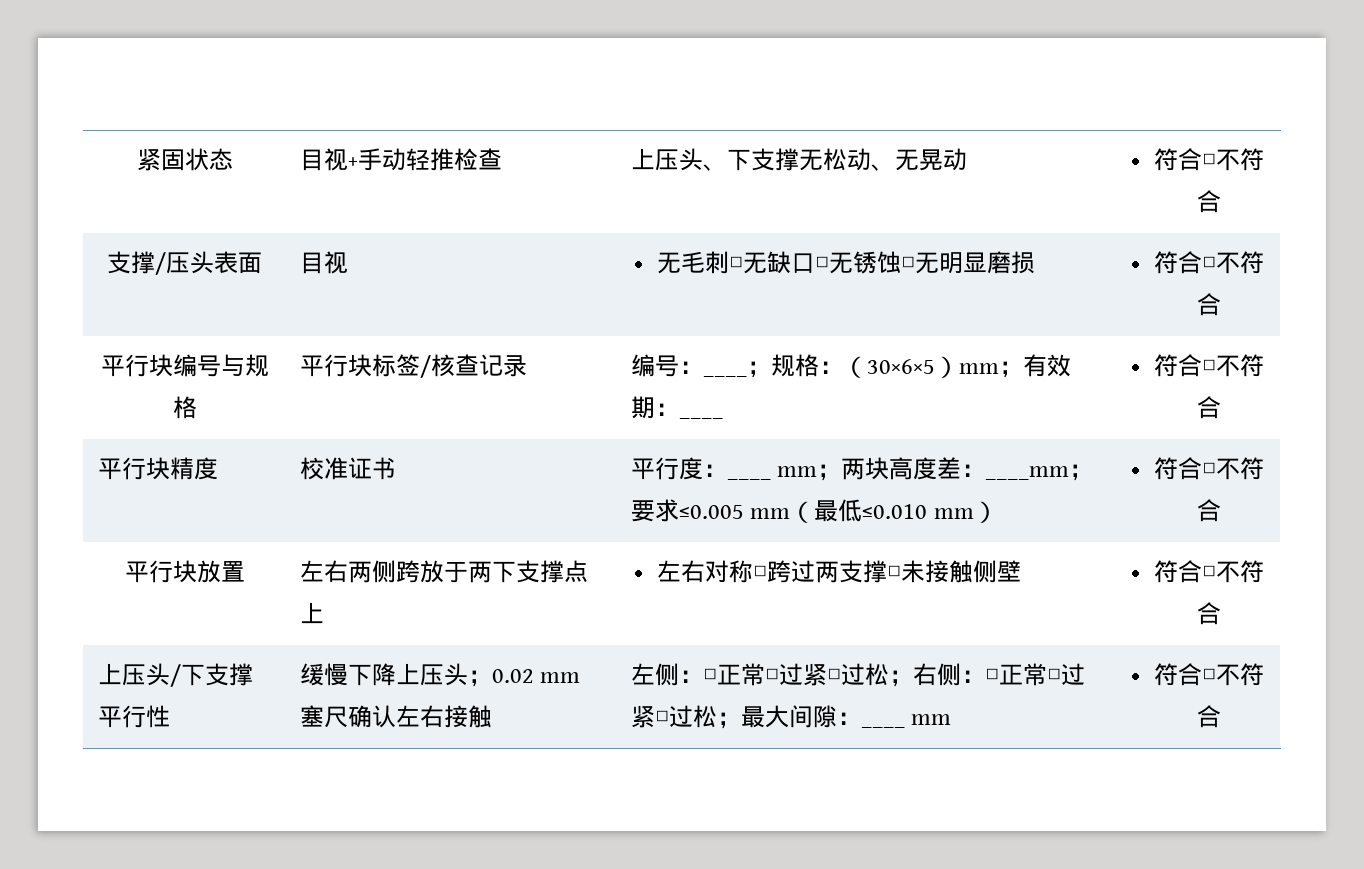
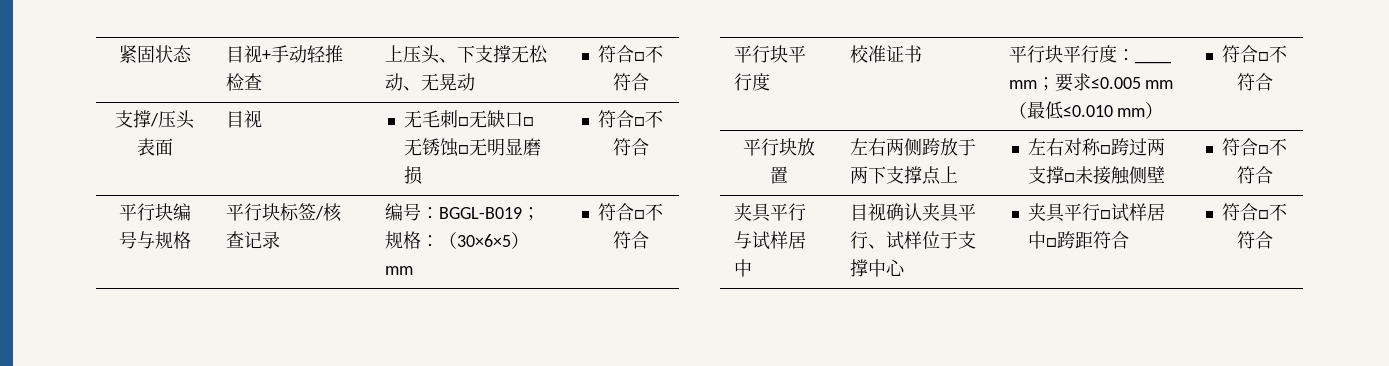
[702,374,747,377] ____ -> [438,207,522,219] BGGL-B019
[998,354,1071,378] [630,396,679,419] [678,416,723,419] [1153,354,1264,377] [1196,396,1221,419] [97,457,194,480] ；有效期：____ | 符合□不符合 // 平行块精 -> [598,203,664,221] [612,231,649,249] [733,45,806,63] [733,73,752,91] | 符合□不符合 // 平行块平行
(679, 468) none -> [1044,45,1099,63] 块平行
[841,457,1094,481] 两块高度差：____mm； -> (1055, 84) none
[97,663,253,687] [97,705,170,728] [299,663,581,687] [299,705,492,728] [630,663,1085,687] [630,705,861,729] [860,725,905,728] [911,714,952,725] 上压头/下支撑平行性 | 缓慢下降上压头；0.02 mm塞尺确认左右接触 | 左侧：□正常□过紧□过松；右侧：□正常□过紧□过松；最大间隙：____ mm -> [733,203,806,222] [733,231,806,250] [733,259,752,277] [849,203,976,222] [849,231,976,250] [849,259,905,277] [1028,203,1166,222] [1028,231,1130,249] 夹具平行与试样居中 | 目视确认夹具平行、试样位于支撑中心 | 夹具平行□试样居中□跨距符合

